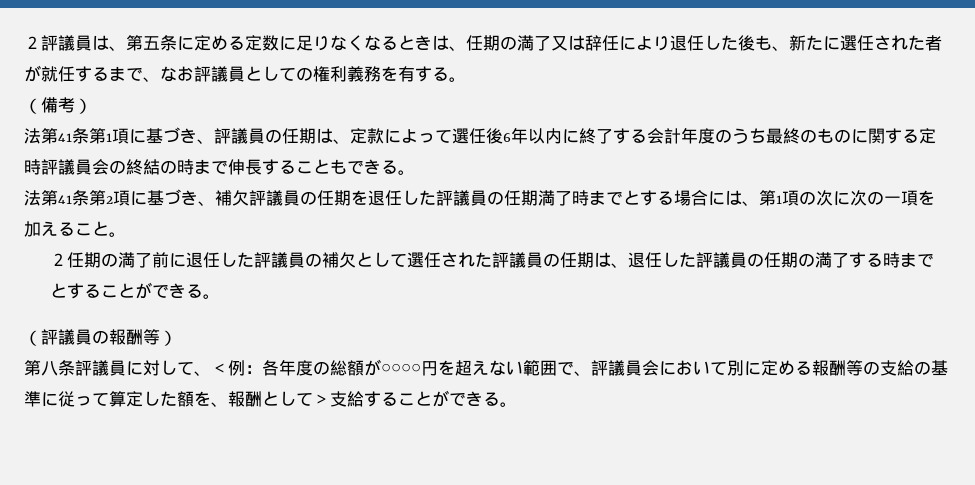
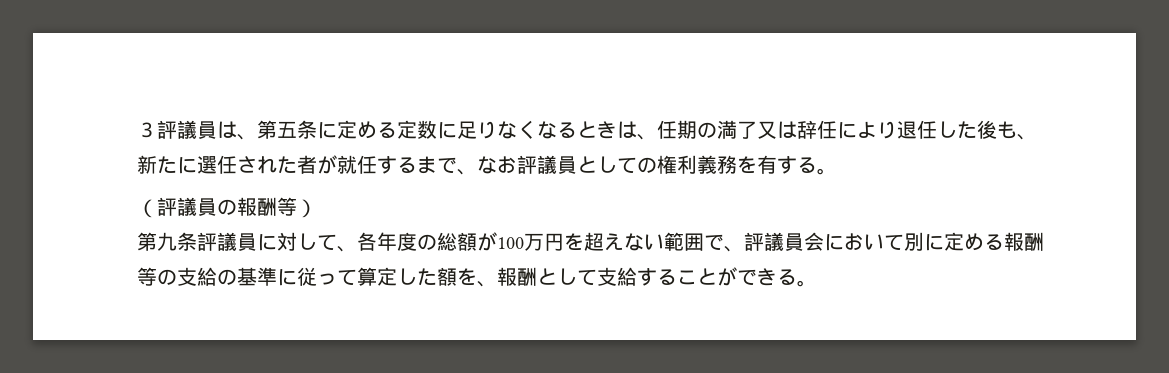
[24,36,41,49] ２ -> [137,122,157,138] ３
[24,97,92,114] [24,127,936,144] [24,159,415,175] [24,189,935,206] [24,221,126,237] [50,252,935,268] [50,282,221,299] // （備考） // 法第41条第1項に基づき、評議員の任期は、定款によって選任後6年以内に終了する会計年度のうち最終のものに関する定時評議員会の終結の時まで伸長することもできる。 // 法第41条第2項に基づき、補欠評議員の任期を退任した評議員の任期満了時までとする場合には、第1項の次に次の一項を加えること。 // ２任期の満了前に退任した評議員の補欠として選任された評議員の任期は、退任した評議員の任期の満了する時までとすることができる。 -> (837, 171) none
[41,360,58,376] 八 -> [157,232,177,251] 九
[211,360,262,376] ＜例： -> (357, 249) none
[381,363,421,374] ○○○○ -> [497,233,544,251] 100万
[313,394,330,405] ＞ -> (597, 277) none

